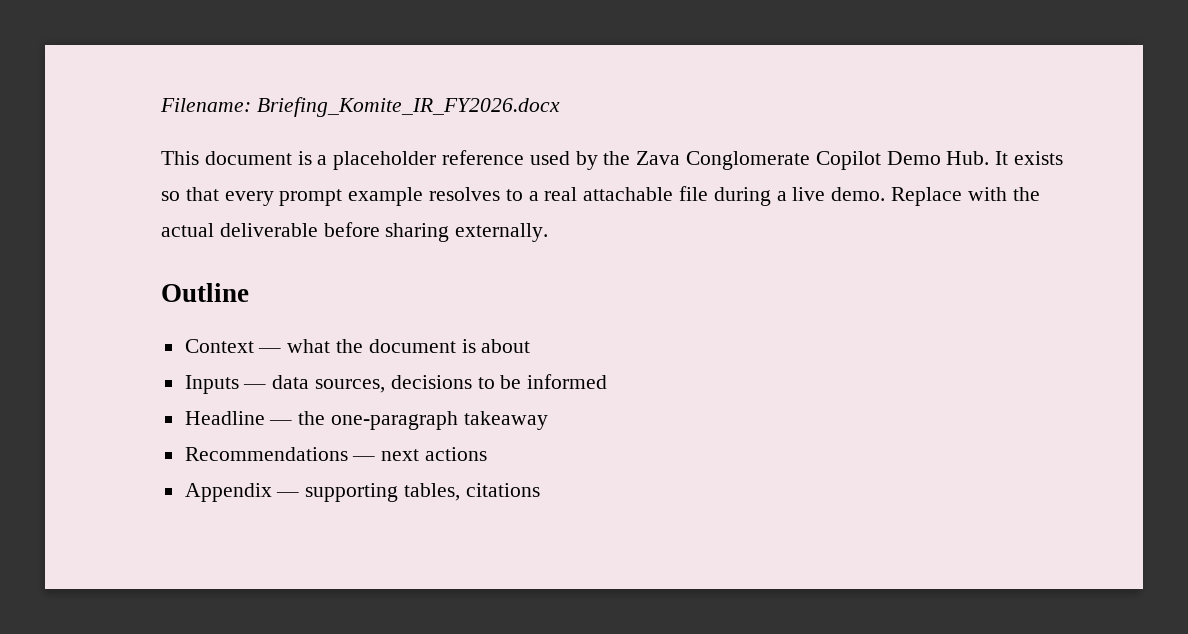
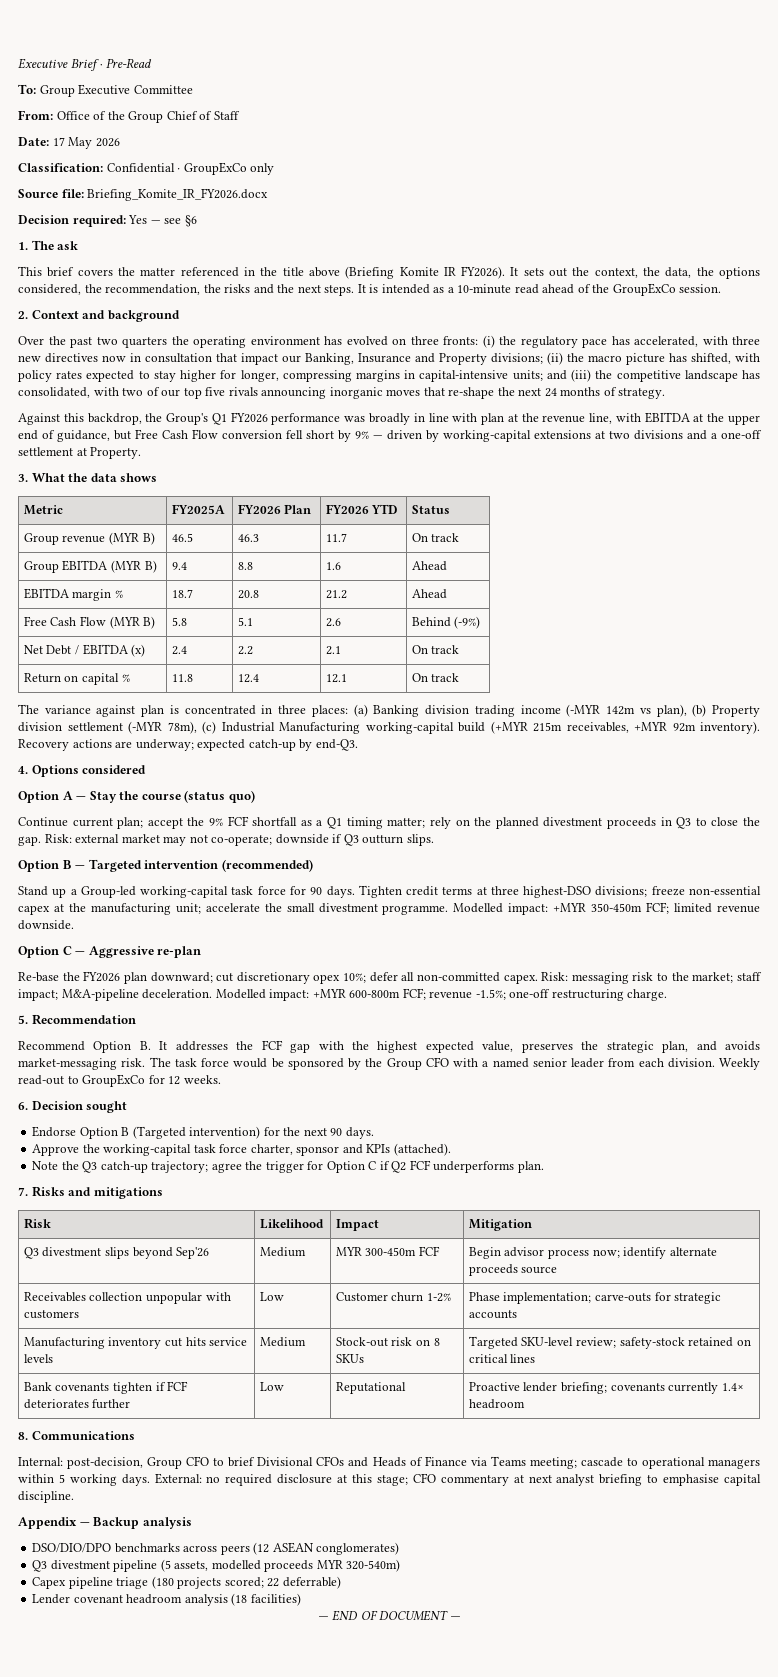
[160,97,560,117] [161,150,1064,170] [161,186,1040,206] [161,222,549,242] [161,283,249,302] [184,339,531,353] [184,374,608,394] [184,411,548,430] [184,447,488,461] [184,483,540,502] Filename: Briefing_Komite_IR_FY2026.docx // This document is a placeholder reference used by the Zava Conglomerate Copilot Demo Hub. It exists so that every prompt example resolves to a real attachable file during a live demo. Replace with the actual deliverable before sharing externally. // Outline // Context — what the document is about // Inputs — data sources, decisions to be informed // Headline — the one-paragraph takeaway // Recommendations — next actions // Appendix — supporting tables, citations -> [18,58,152,71] [18,84,193,97] [18,110,240,123] [18,137,120,149] [18,162,275,175] [18,188,269,201] [18,215,197,227] [18,240,79,250] [18,266,761,279] [18,283,722,296] [18,310,180,322] [18,335,760,348] [18,352,760,365] [18,369,760,382] [18,387,666,399] [18,412,760,425] [18,429,762,442] [18,447,142,459] [18,473,158,482] [23,505,63,515] [171,504,225,514] [237,504,312,514] [325,504,399,514] [411,505,450,514] [23,532,155,545] [171,533,193,542] [237,534,259,542] [325,533,347,542] [411,533,460,542] [23,560,157,573] [171,562,187,570] [237,562,253,570] [325,562,341,570] [411,561,447,571] [23,588,123,601] [171,589,193,598] [237,590,259,599] [325,590,347,599] [411,589,447,599] [23,616,156,629] [171,617,187,626] [237,617,253,626] [325,618,341,627] [411,616,481,629] [23,644,146,657] [171,646,187,655] [237,646,253,655] [325,646,341,655] [411,645,460,654] [23,673,130,685] [171,674,193,682] [237,674,259,683] [325,674,347,683] [411,673,460,682] [18,704,760,717] [18,721,760,734] [18,739,358,751] [18,765,147,777] [18,790,255,803] [18,816,760,829] [18,834,434,846] [18,859,313,872] [18,885,761,898] [18,902,760,915] [18,920,74,930] [18,946,202,958] [18,971,763,984] [18,988,668,1001] [18,1014,136,1025] [18,1040,761,1053] [18,1057,760,1070] [18,1074,221,1087] [18,1101,128,1113] [32,1126,374,1139] [32,1143,451,1156] [32,1160,544,1173] [18,1186,163,1199] [23,1218,51,1229] [259,1219,324,1229] [335,1219,379,1231] [468,1219,532,1231] [23,1247,210,1259] [259,1247,306,1257] [335,1246,440,1256] [468,1247,717,1259] [468,1264,558,1276] [23,1292,231,1304] [23,1310,79,1319] [259,1292,284,1301] [335,1292,451,1302] [468,1292,722,1304] [468,1310,517,1319] [23,1337,248,1349] [23,1354,53,1363] [259,1337,306,1347] [335,1337,440,1347] [335,1354,364,1363] [468,1336,751,1349] [468,1354,536,1363] [23,1381,189,1394] [23,1399,131,1409] [259,1382,284,1391] [335,1382,406,1394] [468,1382,744,1394] [468,1399,525,1409] [18,1431,135,1440] [18,1456,760,1469] [18,1473,762,1486] [18,1491,74,1503] [18,1517,192,1529] [32,1542,400,1555] [32,1559,401,1572] [32,1576,341,1589] [32,1593,301,1606] [318,1610,460,1621] Executive Brief · Pre-Read // To: Group Executive Committee // From: Office of the Group Chief of Staff // Date: 17 May 2026 // Classification: Confidential · GroupExCo only // Source file: Briefing_Komite_IR_FY2026.docx // Decision required: Yes — see §6 // 1. The ask // This brief covers the matter referenced in the title above (Briefing Komite IR FY2026). It sets out the context, the data, the options considered, the recommendation, the risks and the next steps. It is intended as a 10-minute read ahead of the GroupExCo session. // 2. Context and background // Over the past two quarters the operating environment has evolved on three fronts: (i) the regulatory pace has accelerated, with three new directives now in consultation that impact our Banking, Insurance and Property divisions; (ii) the macro picture has shifted, with policy rates expected to stay higher for longer, compressing margins in capital-intensive units; and (iii) the competitive landscape has consolidated, with two of our top five rivals announcing inorganic moves that re-shape the next 24 months of strategy. // Against this backdrop, the Group's Q1 FY2026 performance was broadly in line with plan at the revenue line, with EBITDA at the upper end of guidance, but Free Cash Flow conversion fell short by 9% — driven by working-capital extensions at two divisions and a one-off settlement at Property. // 3. What the data shows // Metric | FY2025A | FY2026 Plan | FY2026 YTD | Status // Group revenue (MYR B) | 46.5 | 46.3 | 11.7 | On track // Group EBITDA (MYR B) | 9.4 | 8.8 | 1.6 | Ahead // EBITDA margin % | 18.7 | 20.8 | 21.2 | Ahead // Free Cash Flow (MYR B) | 5.8 | 5.1 | 2.6 | Behind (-9%) // Net Debt / EBITDA (x) | 2.4 | 2.2 | 2.1 | On track // Return on capital % | 11.8 | 12.4 | 12.1 | On track // The variance against plan is concentrated in three places: (a) Banking division trading income (-MYR 142m vs plan), (b) Property division settlement (-MYR 78m), (c) Industrial Manufacturing working-capital build (+MYR 215m receivables, +MYR 92m inventory). Recovery actions are underway; expected catch-up by end-Q3. // 4. Options considered // Option A — Stay the course (status quo) // Continue current plan; accept the 9% FCF shortfall as a Q1 timing matter; rely on the planned divestment proceeds in Q3 to close the gap. Risk: external market may not co-operate; downside if Q3 outturn slips. // Option B — Targeted intervention (recommended) // Stand up a Group-led working-capital task force for 90 days. Tighten credit terms at three highest-DSO divisions; freeze non-essential capex at the manufacturing unit; accelerate the small divestment programme. Modelled impact: +MYR 350-450m FCF; limited revenue downside. // Option C — Aggressive re-plan // Re-base the FY2026 plan downward; cut discretionary opex 10%; defer all non-committed capex. Risk: messaging risk to the market; staff impact; M&A-pipeline deceleration. Modelled impact: +MYR 600-800m FCF; revenue -1.5%; one-off restructuring charge. // 5. Recommendation // Recommend Option B. It addresses the FCF gap with the highest expected value, preserves the strategic plan, and avoids market-messaging risk. The task force would be sponsored by the Group CFO with a named senior leader from each division. Weekly read-out to GroupExCo for 12 weeks. // 6. Decision sought // Endorse Option B (Targeted intervention) for the next 90 days. // Approve the working-capital task force charter, sponsor and KPIs (attached). // Note the Q3 catch-up trajectory; agree the trigger for Option C if Q2 FCF underperforms plan. // 7. Risks and mitigations // Risk | Likelihood | Impact | Mitigation // Q3 divestment slips beyond Sep'26 | Medium | MYR 300-450m FCF | Begin advisor process now; identify alternate proceeds source // Receivables collection unpopular with customers | Low | Customer churn 1-2% | Phase implementation; carve-outs for strategic accounts // Manufacturing inventory cut hits service levels | Medium | Stock-out risk on 8 SKUs | Targeted SKU-level review; safety-stock retained on critical lines // Bank covenants tighten if FCF deteriorates further | Low | Reputational | Proactive lender briefing; covenants currently 1.4× headroom // 8. Communications // Internal: post-decision, Group CFO to brief Divisional CFOs and Heads of Finance via Teams meeting; cascade to operational managers within 5 working days. External: no required disclosure at this stage; CFO commentary at next analyst briefing to emphasise capital discipline. // Appendix — Backup analysis // DSO/DIO/DPO benchmarks across peers (12 ASEAN conglomerates) // Q3 divestment pipeline (5 assets, modelled proceeds MYR 320-540m) // Capex pipeline triage (180 projects scored; 22 deferrable) // Lender covenant headroom analysis (18 facilities) // — END OF DOCUMENT —

